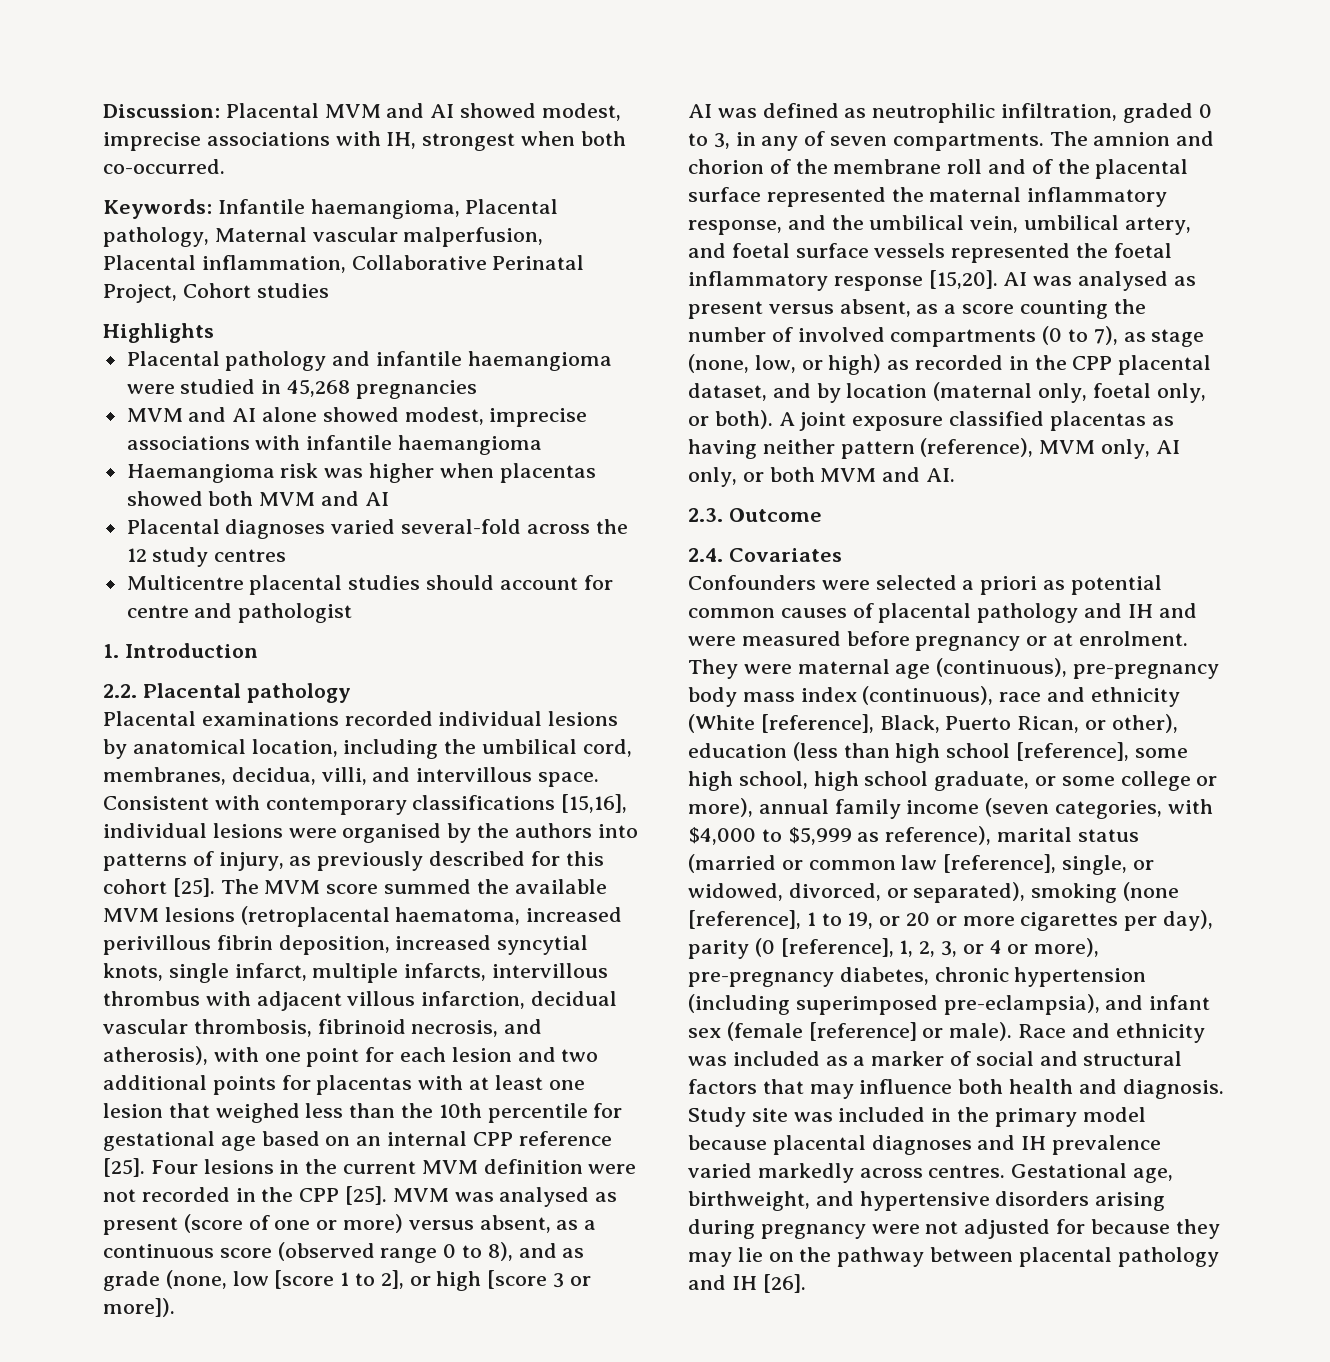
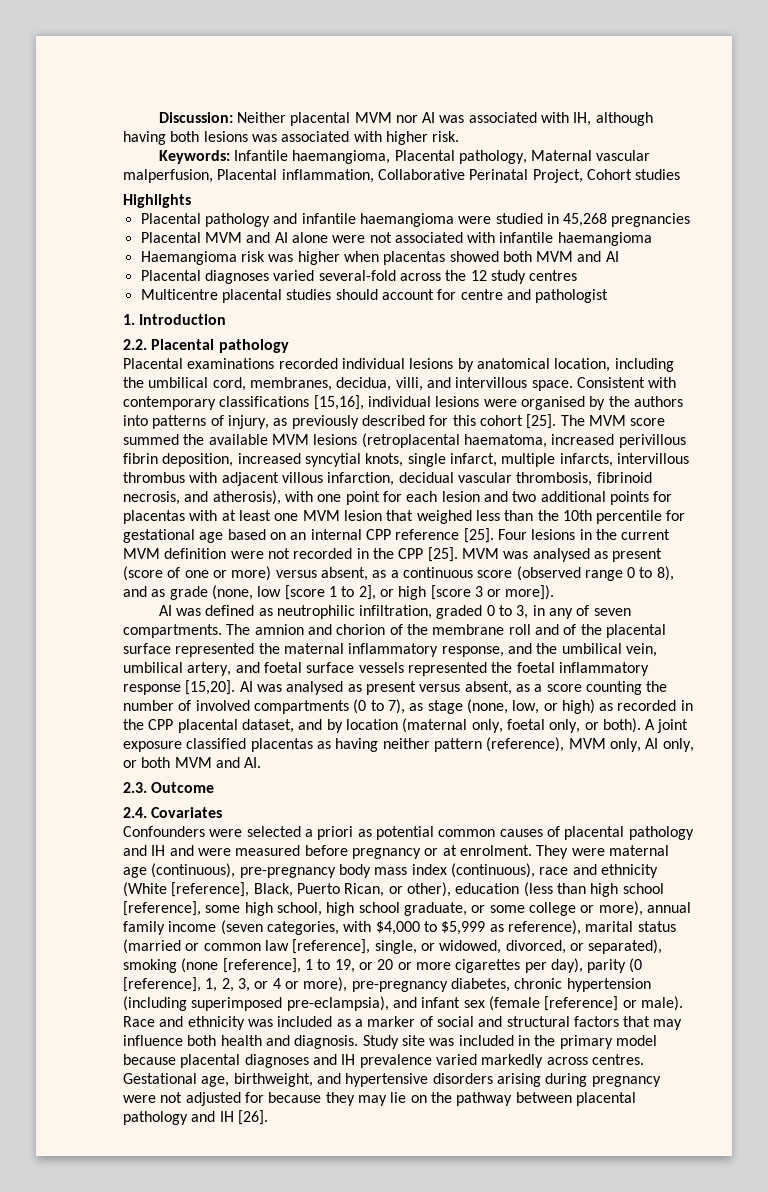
[225,103,621,121] [103,131,626,151] [103,159,225,174] Placental MVM and AI showed modest, imprecise associations with IH, strongest when both co-occurred. -> [236,112,653,126] [123,131,460,145] Neither placental MVM nor AI was associated with IH, although having both lesions was associated with higher risk.
(477, 389) none -> [140,232,201,243] Placental
[322,407,588,427] [126,436,250,450] showed modest, imprecise associations -> [332,232,463,243] were not associated
(585, 1085) none -> [302,510,340,521] MVM

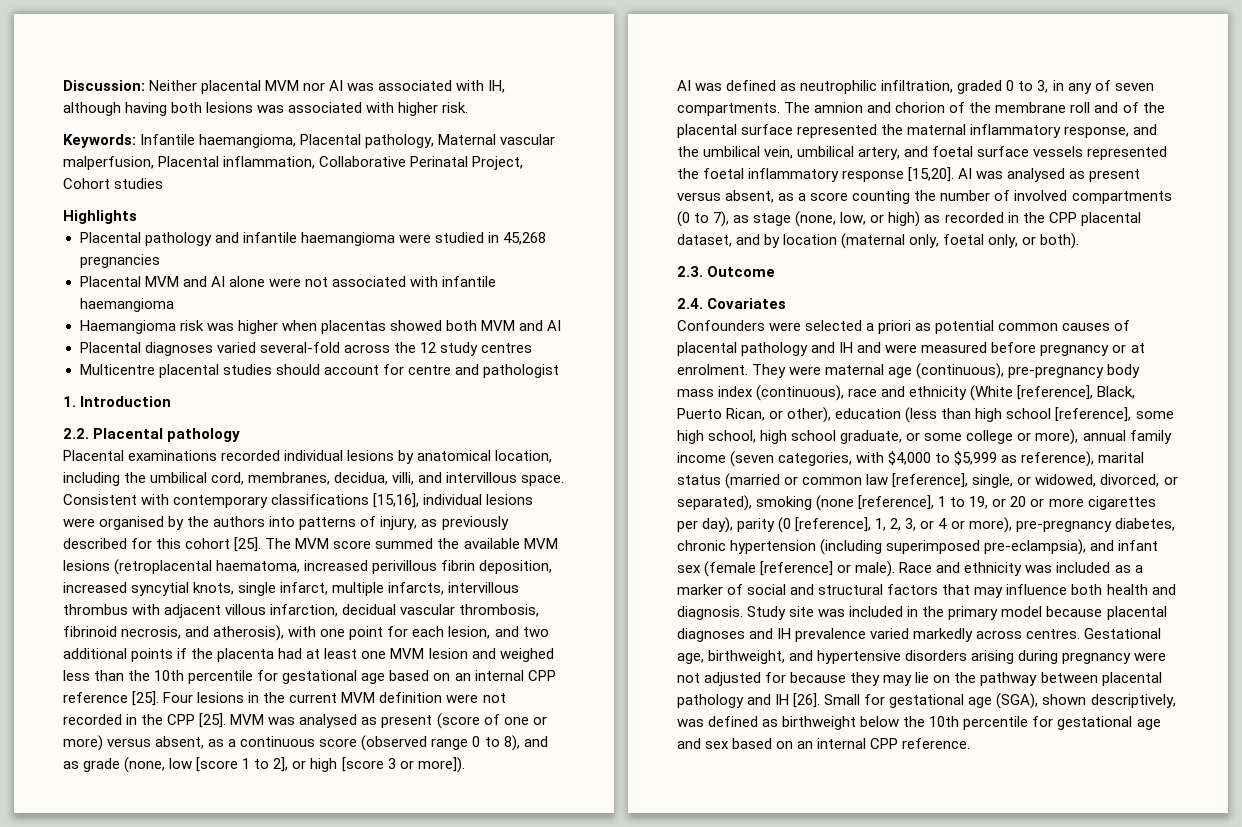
[441,491,480,502] lesion -> [448,626,491,639] lesion,
[653,491,673,502] [123,510,218,524] for placentas with -> [177,648,303,662] if the placenta had
[386,510,414,521] that -> [471,648,496,659] and
[645,719,689,733] [123,737,694,752] [123,757,262,768] A joint exposure classified placentas as having neither pattern (reference), MVM only, AI only, or both MVM and AI. -> (1080, 241) none
(268, 1117) none -> [824,693,1176,709] [677,716,1161,730] [677,738,971,749] Small for gestational age (SGA), shown descriptively, was defined as birthweight below the 10th percentile for gestational age and sex based on an internal CPP reference.

